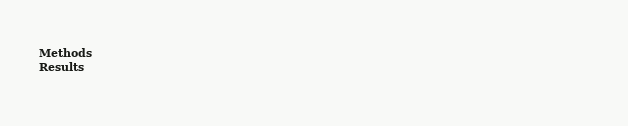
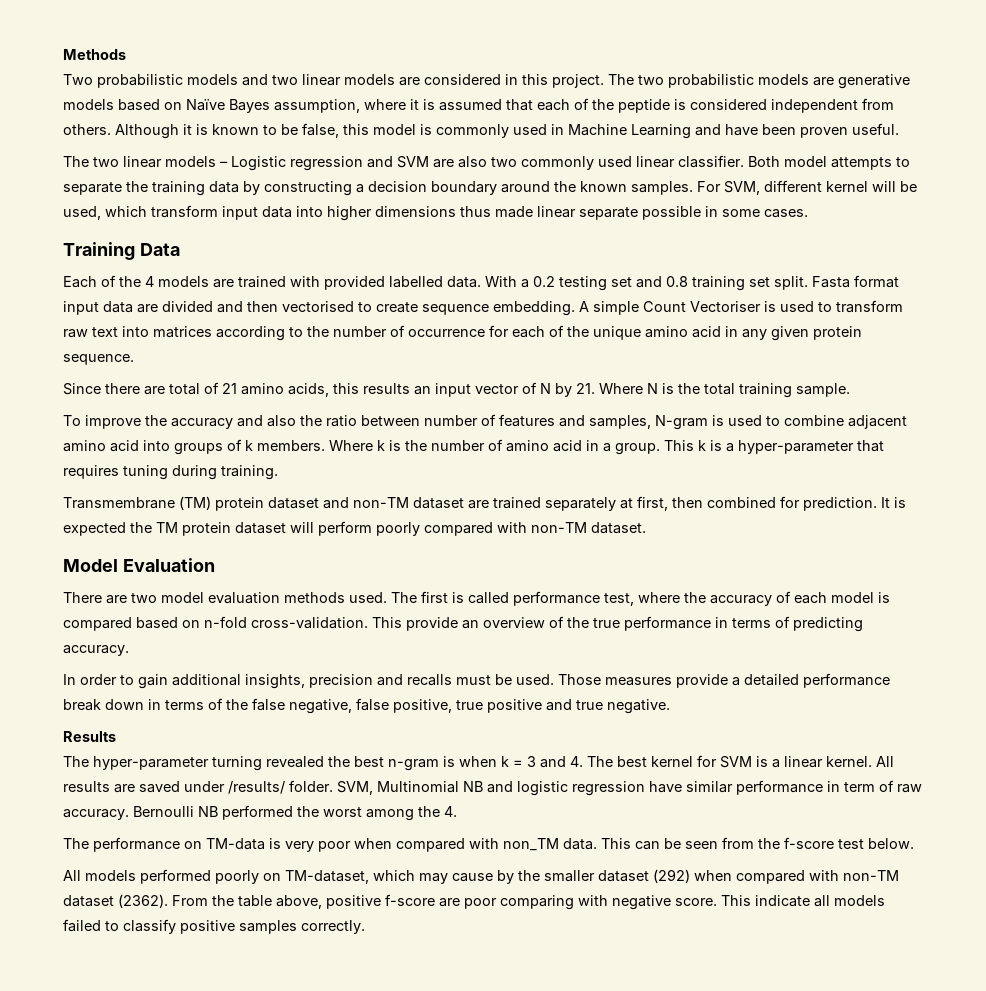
[39,62,84,71] Results -> [63,74,910,89] [63,98,894,113] [63,123,899,139] [63,155,910,171] [63,180,917,196] [63,205,808,221] [63,242,180,260] [63,275,899,291] [63,300,903,316] [63,325,862,341] [63,354,134,365] [63,382,850,398] [63,414,907,430] [63,439,884,455] [63,465,278,480] [63,496,906,511] [63,521,646,536] [63,558,215,572] [63,591,890,606] [63,616,863,632] [63,645,129,656] [63,673,890,689] [63,698,670,714] [63,731,116,742] [63,755,894,771] [63,780,922,796] [63,805,457,821] [63,837,914,852] [63,869,899,884] [63,894,885,910] [63,919,365,934] Two probabilistic models and two linear models are considered in this project. The two probabilistic models are generative models based on Naïve Bayes assumption, where it is assumed that each of the peptide is considered independent from others. Although it is known to be false, this model is commonly used in Machine Learning and have been proven useful. // The two linear models – Logistic regression and SVM are also two commonly used linear classifier. Both model attempts to separate the training data by constructing a decision boundary around the known samples. For SVM, different kernel will be used, which transform input data into higher dimensions thus made linear separate possible in some cases. // Training Data // Each of the 4 models are trained with provided labelled data. With a 0.2 testing set and 0.8 training set split. Fasta format input data are divided and then vectorised to create sequence embedding. A simple Count Vectoriser is used to transform raw text into matrices according to the number of occurrence for each of the unique amino acid in any given protein sequence. // Since there are total of 21 amino acids, this results an input vector of N by 21. Where N is the total training sample. // To improve the accuracy and also the ratio between number of features and samples, N-gram is used to combine adjacent amino acid into groups of k members. Where k is the number of amino acid in a group. This k is a hyper-parameter that requires tuning during training. // Transmembrane (TM) protein dataset and non-TM dataset are trained separately at first, then combined for prediction. It is expected the TM protein dataset will perform poorly compared with non-TM dataset. // Model Evaluation // There are two model evaluation methods used. The first is called performance test, where the accuracy of each model is compared based on n-fold cross-validation. This provide an overview of the true performance in terms of predicting accuracy. // In order to gain additional insights, precision and recalls must be used. Those measures provide a detailed performance break down in terms of the false negative, false positive, true positive and true negative. // Results // The hyper-parameter turning revealed the best n-gram is when k = 3 and 4. The best kernel for SVM is a linear kernel. All results are saved under /results/ folder. SVM, Multinomial NB and logistic regression have similar performance in term of raw accuracy. Bernoulli NB performed the worst among the 4. // The performance on TM-data is very poor when compared with non_TM data. This can be seen from the f-score test below. // All models performed poorly on TM-dataset, which may cause by the smaller dataset (292) when compared with non-TM dataset (2362). From the table above, positive f-score are poor comparing with negative score. This indicate all models failed to classify positive samples correctly.

